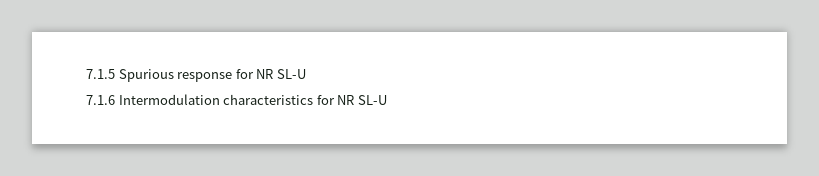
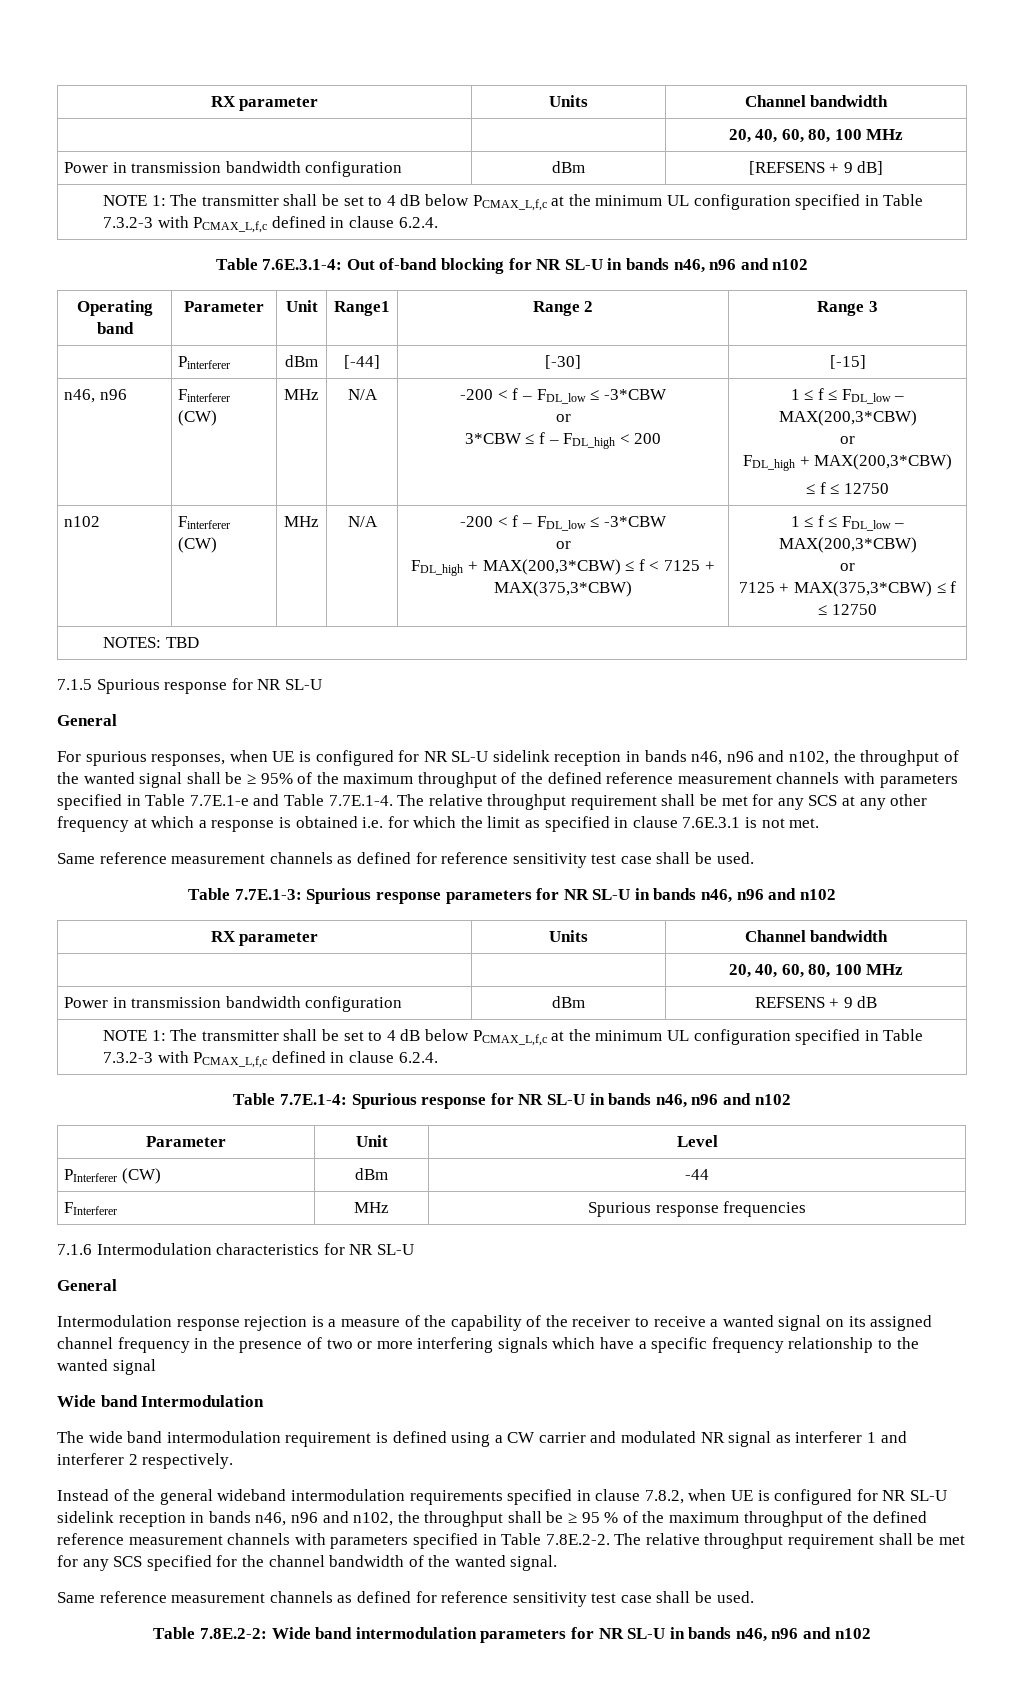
(86, 74) none -> [210,96,319,111] [549,95,588,107] [744,95,889,107] [728,129,904,143] [64,161,403,177] [552,161,585,173] [748,161,884,175] [103,194,924,211] [103,216,438,233] [215,258,809,274] [76,300,153,316] [96,322,134,334] [184,301,264,312] [285,300,318,312] [334,301,390,316] [532,301,594,316] [817,301,878,316] [178,356,231,369] [285,355,318,367] [344,355,380,369] [545,355,581,369] [829,355,866,369] [64,389,127,403] [178,389,231,402] [178,410,218,426] [284,389,319,400] [347,389,378,400] [460,388,667,404] [555,414,571,422] [464,432,662,449] [790,388,905,404] [778,410,917,426] [840,436,855,444] [742,454,953,471] [806,482,889,494] [64,516,101,527] [178,516,231,529] [178,537,218,553] [284,516,319,527] [347,516,378,527] [460,515,667,531] [555,541,571,549] [411,559,715,576] [494,581,632,597] [790,515,905,531] [778,537,917,553] [840,563,855,571] [738,581,957,597] [818,604,877,615] [103,637,199,648] RX parameter | Units | Channel bandwidth // | | 20, 40, 60, 80, 100 MHz // Power in transmission bandwidth configuration | dBm | [REFSENS + 9 dB] // NOTE 1: The transmitter shall be set to 4 dB below PCMAX_L,f,c at the minimum UL configuration specified in Table 7.3.2-3 with PCMAX_L,f,c defined in clause 6.2.4. // Table 7.6E.3.1-4: Out of-band blocking for NR SL-U in bands n46, n96 and n102 // Operating band | Parameter | Unit | Range1 | Range 2 | Range 3 // | Pinterferer | dBm | [-44] | [-30] | [-15] // n46, n96 | Finterferer (CW) | MHz | N/A | -200 < f – FDL_low ≤ -3*CBW // or // 3*CBW ≤ f – FDL_high < 200 | 1 ≤ f ≤ FDL_low – MAX(200,3*CBW) // or // FDL_high + MAX(200,3*CBW) // ≤ f ≤ 12750 // n102 | Finterferer (CW) | MHz | N/A | -200 < f – FDL_low ≤ -3*CBW // or // FDL_high + MAX(200,3*CBW) ≤ f < 7125 + MAX(375,3*CBW) | 1 ≤ f ≤ FDL_low – MAX(200,3*CBW) // or // 7125 + MAX(375,3*CBW) ≤ f ≤ 12750 // NOTES: TBD //
(306, 74) none -> [57,714,117,726] [57,750,959,766] [57,772,958,788] [57,794,928,810] [57,816,820,832] [57,852,754,868] [188,888,836,904] [210,931,319,946] [549,930,588,942] [744,930,889,942] [728,964,904,978] [64,996,403,1012] [552,996,585,1008] [754,996,878,1008] [103,1029,924,1046] [103,1051,438,1068] [233,1093,791,1109] [146,1136,226,1147] [355,1135,388,1147] [676,1135,718,1147] [64,1168,161,1184] [355,1168,388,1180] [685,1169,709,1180] [64,1202,118,1215] [354,1202,389,1213] [587,1201,807,1217] // General // For spurious responses, when UE is configured for NR SL-U sidelink reception in bands n46, n96 and n102, the throughput of the wanted signal shall be ≥ 95% of the maximum throughput of the defined reference measurement channels with parameters specified in Table 7.7E.1-e and Table 7.7E.1-4. The relative throughput requirement shall be met for any SCS at any other frequency at which a response is obtained i.e. for which the limit as specified in clause 7.6E.3.1 is not met. // Same reference measurement channels as defined for reference sensitivity test case shall be used. // Table 7.7E.1-3: Spurious response parameters for NR SL-U in bands n46, n96 and n102 // RX parameter | Units | Channel bandwidth // | | 20, 40, 60, 80, 100 MHz // Power in transmission bandwidth configuration | dBm | REFSENS + 9 dB // NOTE 1: The transmitter shall be set to 4 dB below PCMAX_L,f,c at the minimum UL configuration specified in Table 7.3.2-3 with PCMAX_L,f,c defined in clause 6.2.4. // Table 7.7E.1-4: Spurious response for NR SL-U in bands n46, n96 and n102 // Parameter | Unit | Level // PInterferer (CW) | dBm | -44 // FInterferer | MHz | Spurious response frequencies
(387, 100) none -> [57,1279,117,1291] [57,1315,933,1331] [57,1337,919,1353] [57,1359,156,1375] [57,1395,265,1407] [57,1431,907,1447] [57,1453,234,1469] [57,1489,948,1505] [57,1511,928,1527] [57,1533,965,1549] [57,1555,558,1571] [57,1591,754,1607] [153,1627,871,1643] // General // Intermodulation response rejection is a measure of the capability of the receiver to receive a wanted signal on its assigned channel frequency in the presence of two or more interfering signals which have a specific frequency relationship to the wanted signal // Wide band Intermodulation // The wide band intermodulation requirement is defined using a CW carrier and modulated NR signal as interferer 1 and interferer 2 respectively. // Instead of the general wideband intermodulation requirements specified in clause 7.8.2, when UE is configured for NR SL-U sidelink reception in bands n46, n96 and n102, the throughput shall be ≥ 95 % of the maximum throughput of the defined reference measurement channels with parameters specified in Table 7.8E.2-2. The relative throughput requirement shall be met for any SCS specified for the channel bandwidth of the wanted signal. // Same reference measurement channels as defined for reference sensitivity test case shall be used. // Table 7.8E.2-2: Wide band intermodulation parameters for NR SL-U in bands n46, n96 and n102

